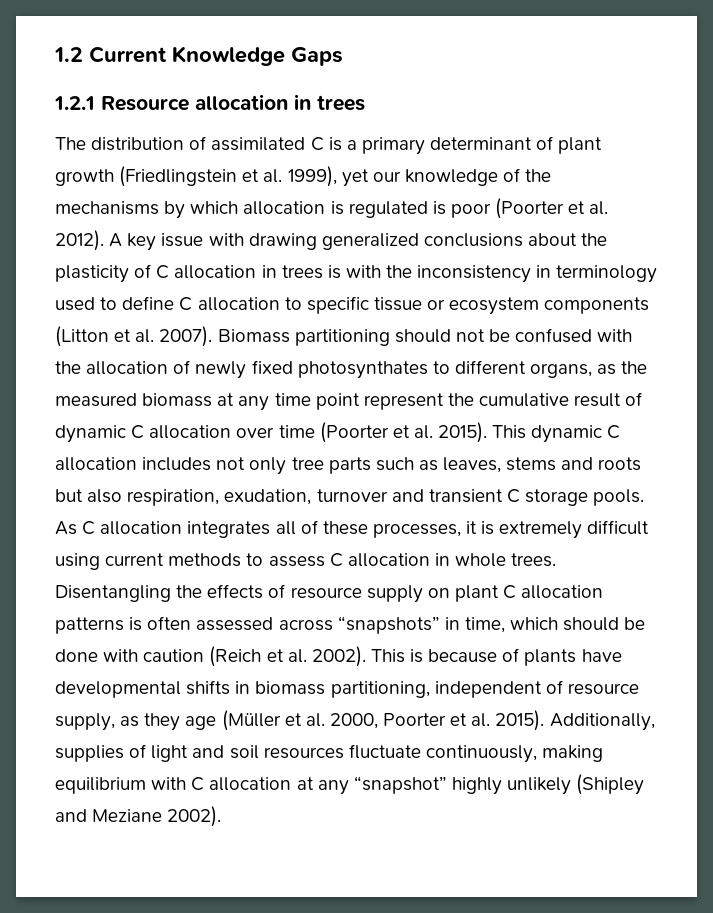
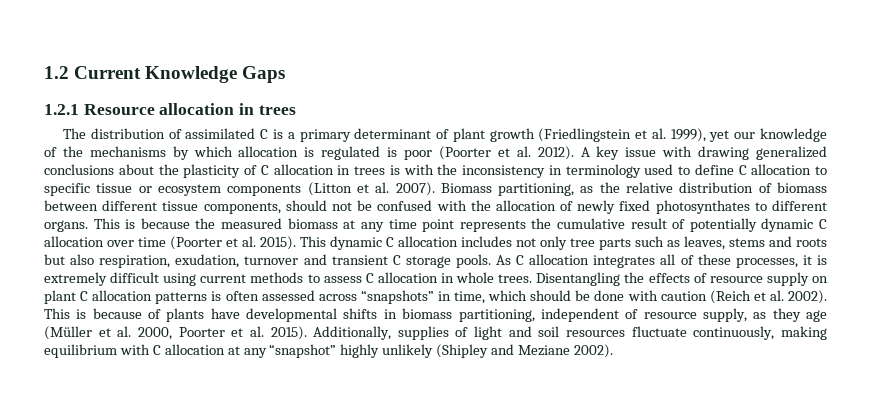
[294,329,390,346] partitioning -> [498,182,827,196] [44,200,281,214] partitioning, as the relative distribution of biomass between different tissue components,
[530,363,617,378] organs, as -> [44,218,190,232] organs. This is because
[363,393,444,410] represent -> [459,220,526,232] represents
(643, 399) none -> [689,218,757,232] potentially

